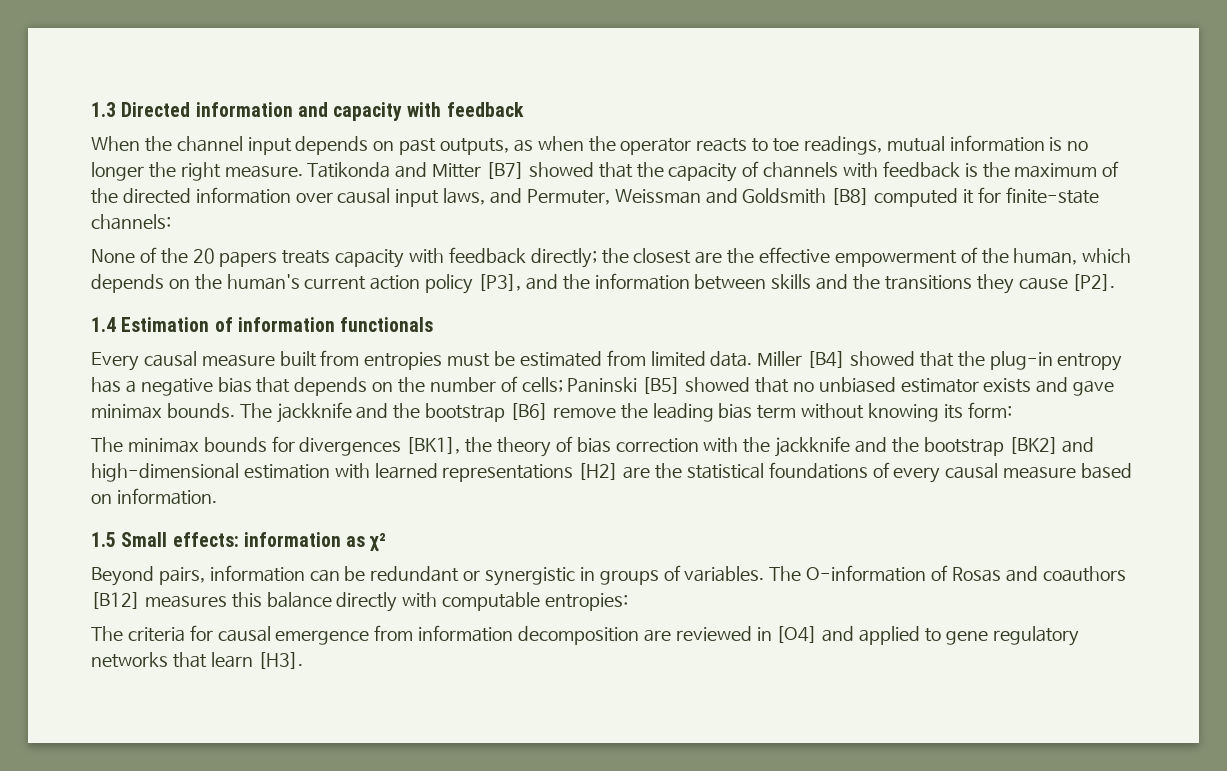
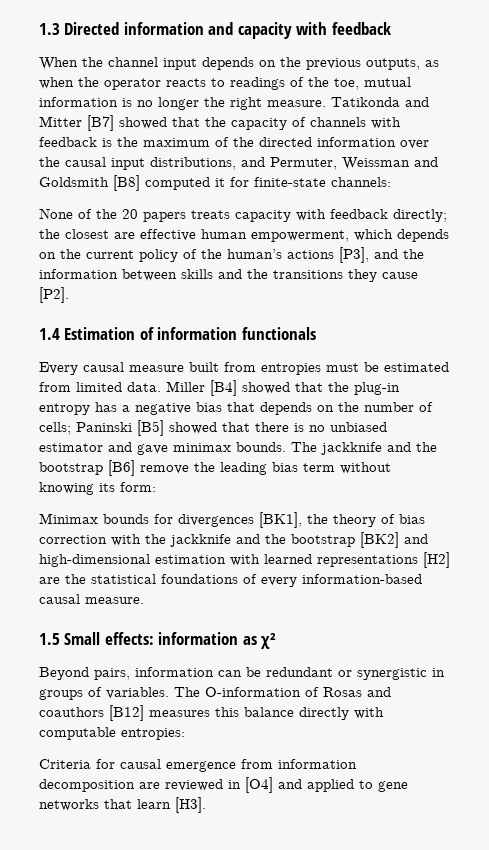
[399,138,437,155] past -> [280,57,361,70] the previous
[772,136,882,155] toe readings, -> [230,77,359,90] readings of the toe,
(333, 197) none -> [39,157,60,167] the
[443,188,486,205] laws, -> [150,157,236,170] distributions,
[727,247,1132,267] [91,274,474,294] the effective empowerment of the human, which depends on the human's current action policy -> [140,229,449,242] [39,249,334,262] effective human empowerment, which depends on the current policy of the human’s actions
(789, 385) none -> [255,422,304,432] there is
[983,378,1032,393] exists -> (103, 447) none
[91,437,199,453] The minimax -> [39,513,98,524] Minimax
[945,463,1133,479] [91,488,217,505] causal measure based on information. -> [302,574,422,584] [39,594,144,604] information-based causal measure.
[91,626,185,642] The criteria -> [39,759,91,769] Criteria
[992,626,1079,646] regulatory -> (408, 786) none

